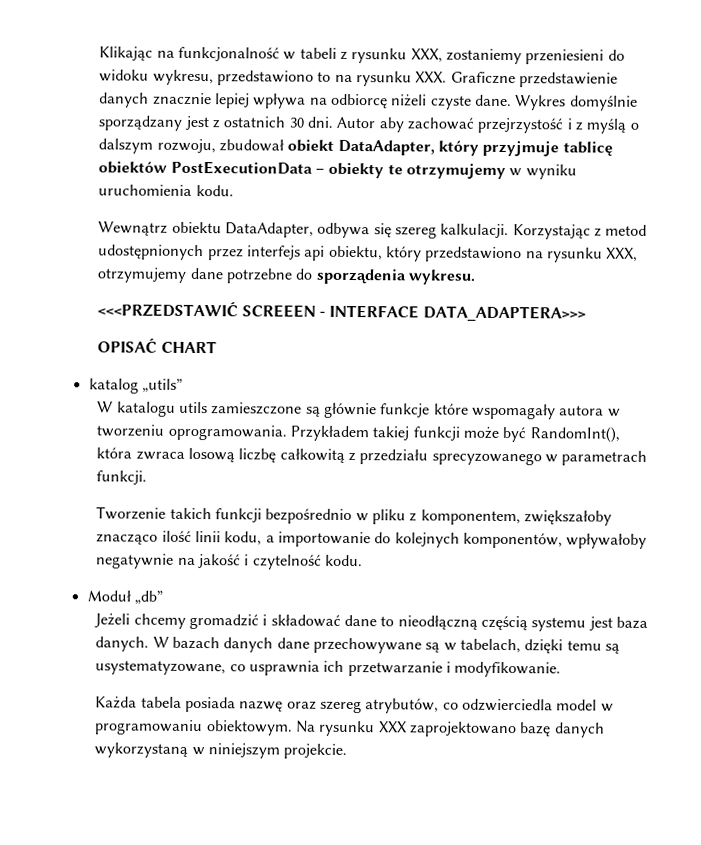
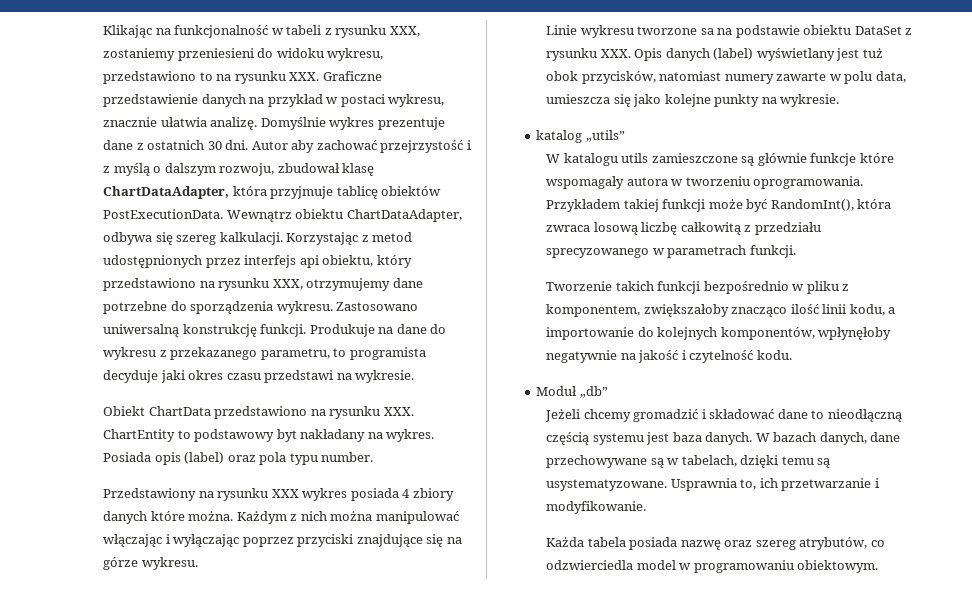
[152,92,638,111] [98,115,209,131] znacznie lepiej wpływa na odbiorcę niżeli czyste dane. Wykres domyślnie sporządzany jest -> [249,94,445,107] [103,117,445,130] [103,140,134,150] na przykład w postaci wykresu, znacznie ułatwia analizę. Domyślnie wykres prezentuje dane
[287,139,613,157] [98,160,577,180] [98,184,234,197] obiekt DataAdapter, który przyjmuje tablicę obiektów PostExecutionData – obiekty te otrzymujemy w wyniku uruchomienia kodu. // -> [342,163,375,176] [103,186,442,199] [103,209,224,219] klasę ChartDataAdapter, która przyjmuje tablicę obiektów PostExecutionData.
[225,222,315,238] DataAdapter, -> [346,209,462,222] ChartDataAdapter,
[315,268,476,285] [97,300,586,322] [97,337,217,354] sporządenia wykresu. // <<<PRZEDSTAWIĆ SCREEEN - INTERFACE DATA_ADAPTERA>>> // OPISAĆ CHART -> [190,301,419,314] [103,324,447,337] [103,347,426,360] [103,370,415,383] [103,406,414,419] [103,429,435,442] [103,452,374,465] [103,488,454,501] [103,511,459,524] [103,534,462,547] [103,557,198,570] [546,25,913,38] [546,48,883,61] [546,71,906,84] [546,94,840,107] sporządzenia wykresu. Zastosowano uniwersalną konstrukcję funkcji. Produkuje na dane do wykresu z przekazanego parametru, to programista decyduje jaki okres czasu przedstawi na wykresie. // Obiekt ChartData przedstawiono na rysunku XXX. ChartEntity to podstawowy byt nakładany na wykres. Posiada opis (label) oraz pola typu number. // Przedstawiony na rysunku XXX wykres posiada 4 zbiory danych które można. Każdym z nich można manipulować włączając i wyłączając poprzez przyciski znajdujące się na górze wykresu. // Linie wykresu tworzone sa na podstawie obiektu DataSet z rysunku XXX. Opis danych (label) wyświetlany jest tuż obok przycisków, natomiast numery zawarte w polu data, umieszcza się jako kolejne punkty na wykresie.
[566,533,648,549] wpływałoby -> [818,327,892,340] wpłynęłoby
[223,637,274,653] danych -> [819,432,867,445] danych,
[95,660,321,676] usystematyzowane, co usprawnia -> [546,478,757,491] usystematyzowane. Usprawnia to,
[295,720,605,738] [94,742,348,759] Na rysunku XXX zaprojektowano bazę danych wykorzystaną w niniejszym projekcie. -> (879, 566) none

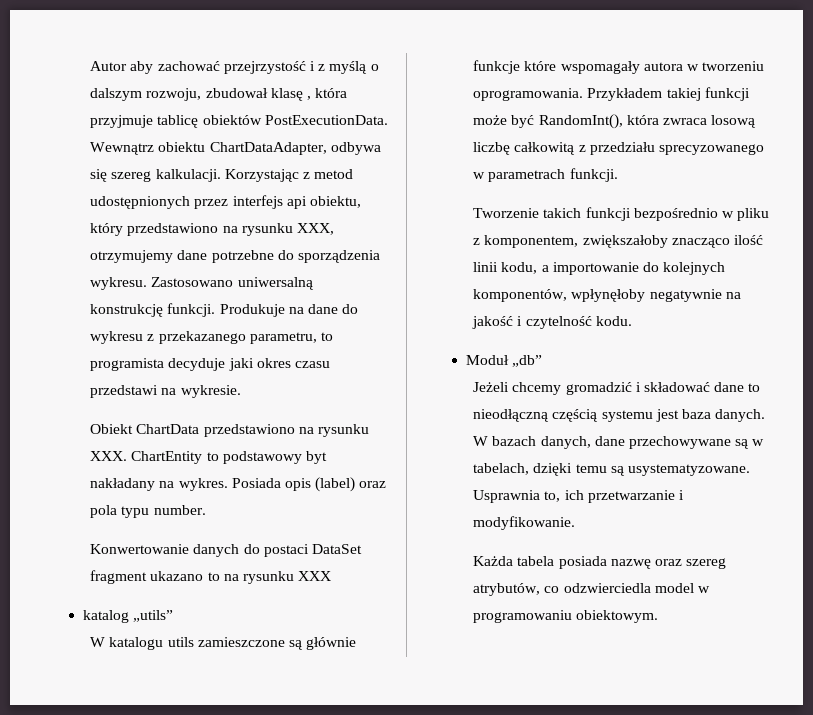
[103,25,420,38] [103,48,384,61] [103,71,382,84] [103,94,445,107] [103,117,445,130] [103,140,249,150] Klikając na funkcjonalność w tabeli z rysunku XXX, zostaniemy przeniesieni do widoku wykresu, przedstawiono to na rysunku XXX. Graficzne przedstawienie danych na przykład w postaci wykresu, znacznie ułatwia analizę. Domyślnie wykres prezentuje dane z ostatnich 30 dni. -> (90, 66) none
[103,186,230,199] ChartDataAdapter, -> [307,96,312,100] ,
[103,488,454,501] [103,511,459,524] [103,534,462,547] [103,557,198,570] [546,25,913,38] [546,48,883,61] [546,71,906,84] [546,94,840,107] Przedstawiony na rysunku XXX wykres posiada 4 zbiory danych które można. Każdym z nich można manipulować włączając i wyłączając poprzez przyciski znajdujące się na górze wykresu. // Linie wykresu tworzone sa na podstawie obiektu DataSet z rysunku XXX. Opis danych (label) wyświetlany jest tuż obok przycisków, natomiast numery zawarte w polu data, umieszcza się jako kolejne punkty na wykresie. -> [90,544,363,557] [90,570,332,584] Konwertowanie danych do postaci DataSet fragment ukazano to na rysunku XXX

